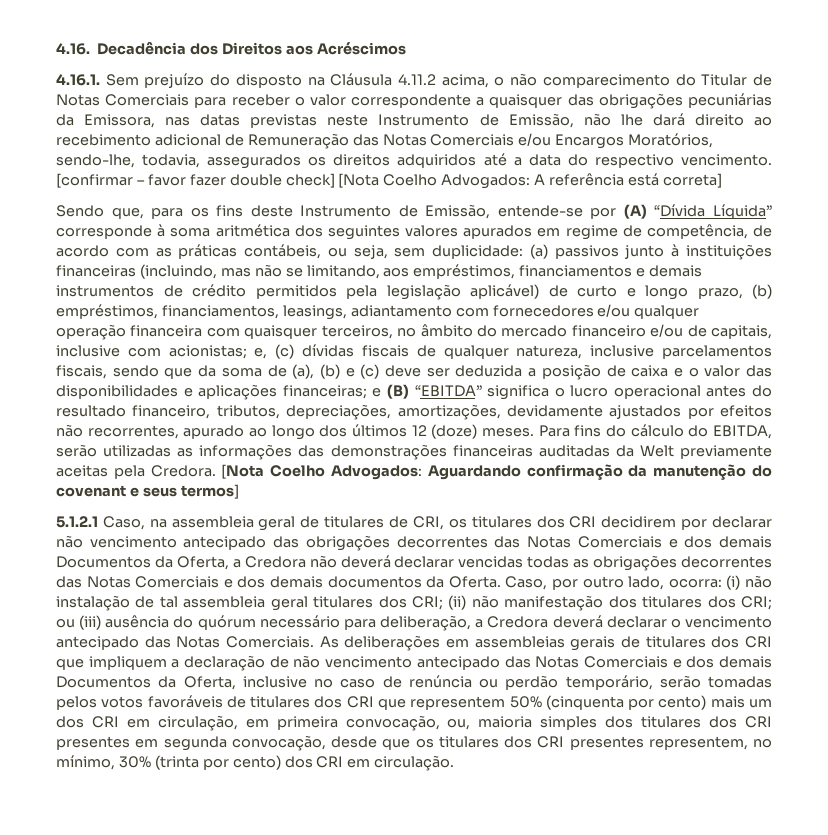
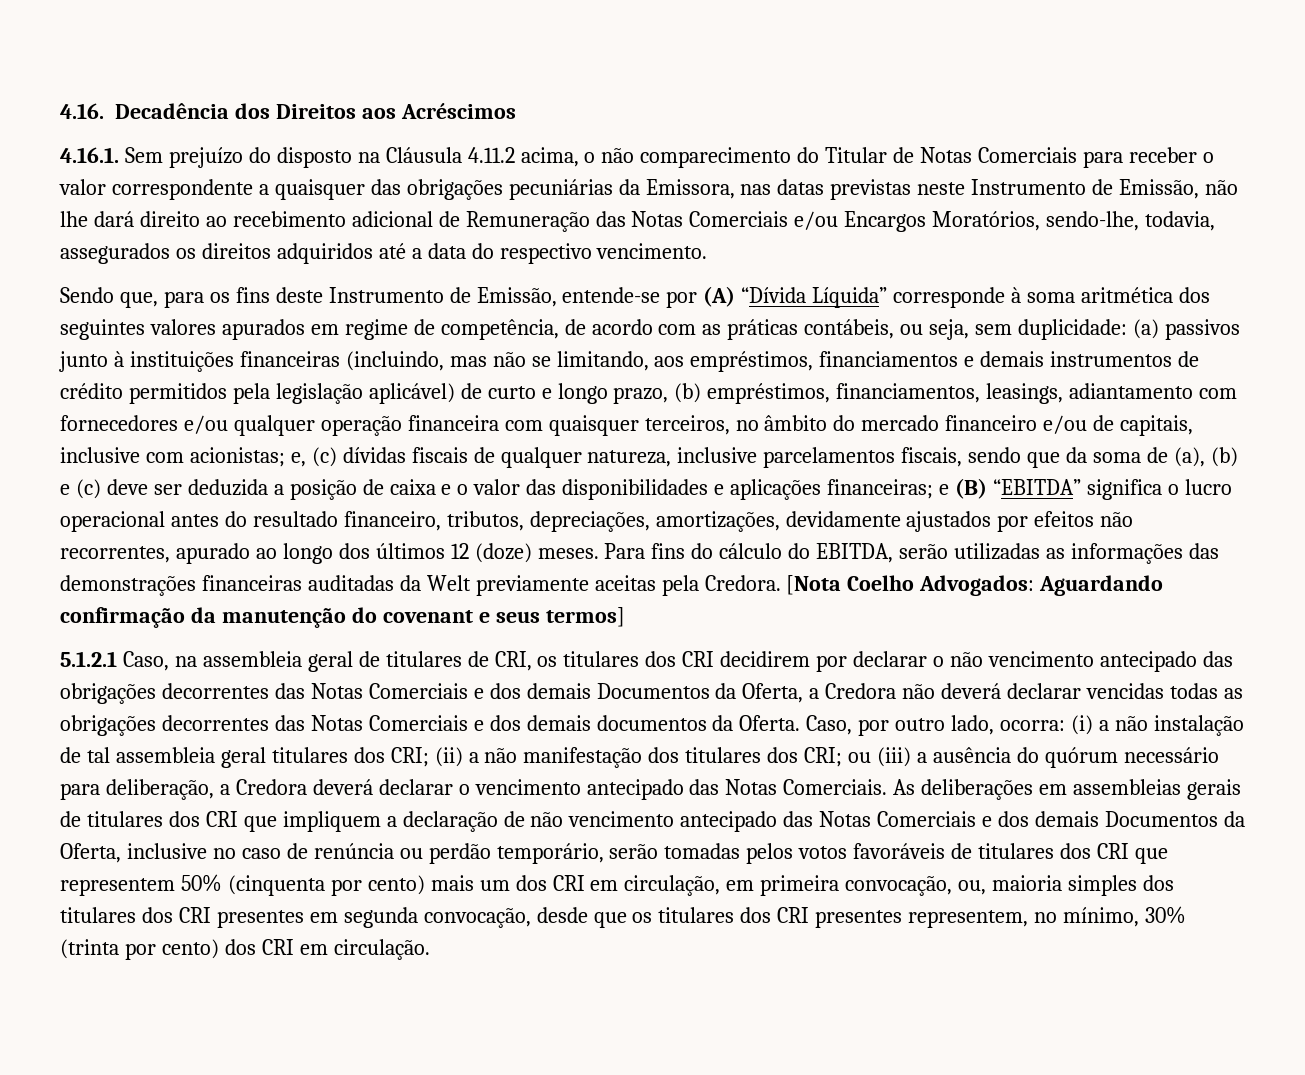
[56,173,722,189] [confirmar – favor fazer double check] [Nota Coelho Advogados: A referência está correta] -> (708, 251) none
(773, 522) none -> [933,656,945,667] o
(741, 582) none -> [1098,720,1109,731] a
(467, 602) none -> [468,752,479,763] a
(102, 622) none -> [916,752,927,763] a

